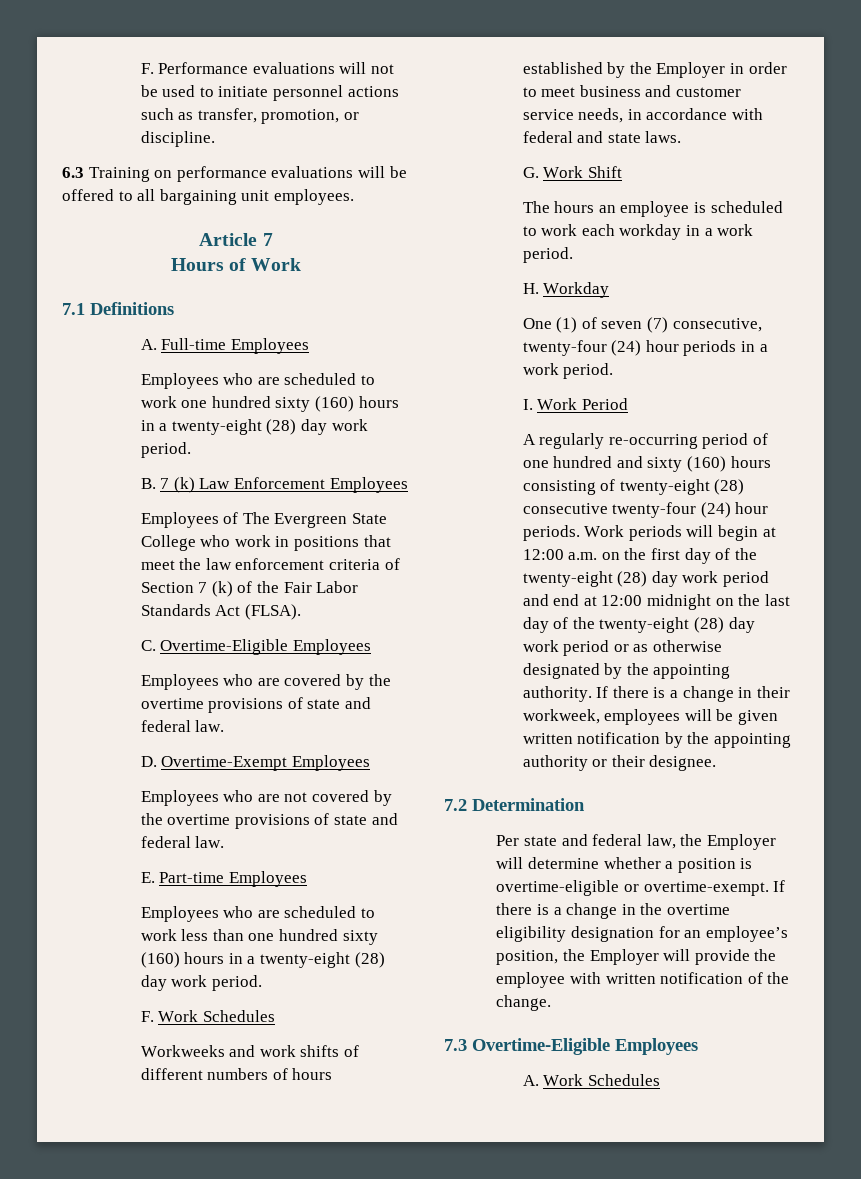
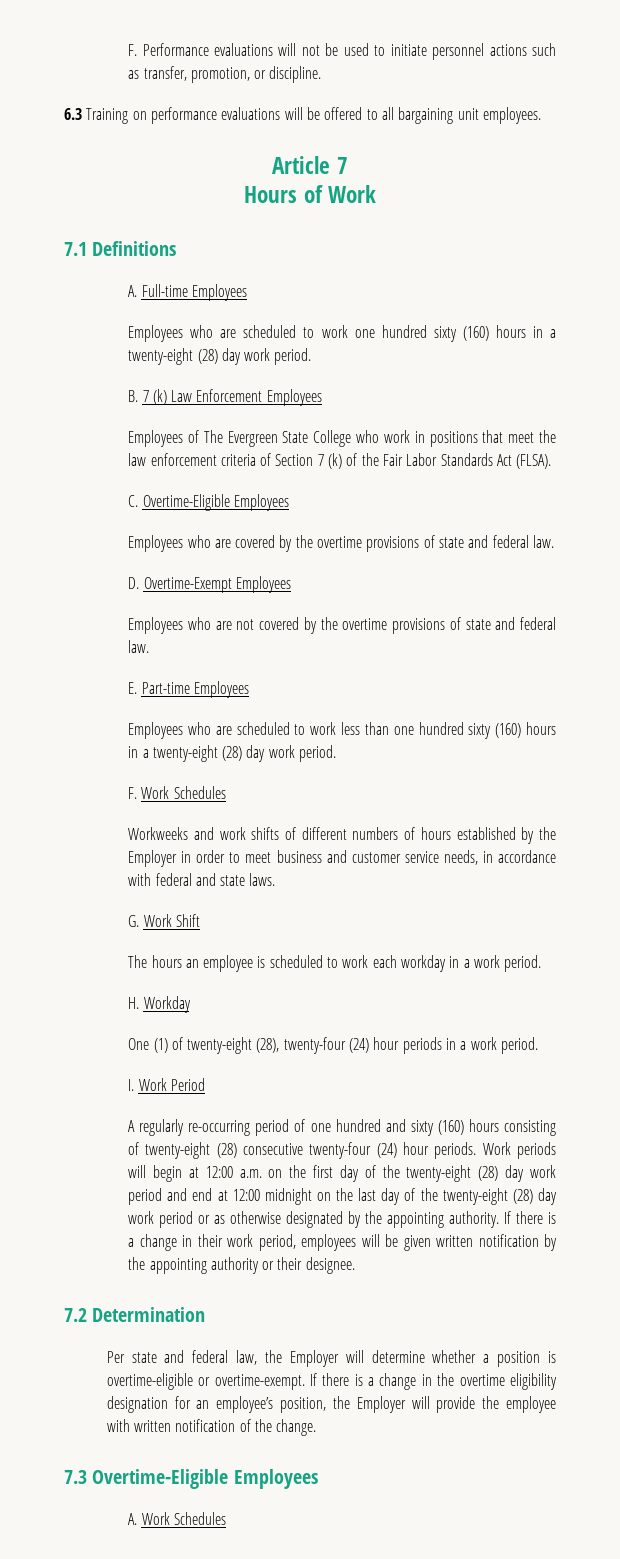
[601,317,762,333] seven (7) consecutive, -> [187,1037,280,1054] twenty-eight (28),
[522,709,600,724] workweek, -> [227,1234,296,1251] work period,

